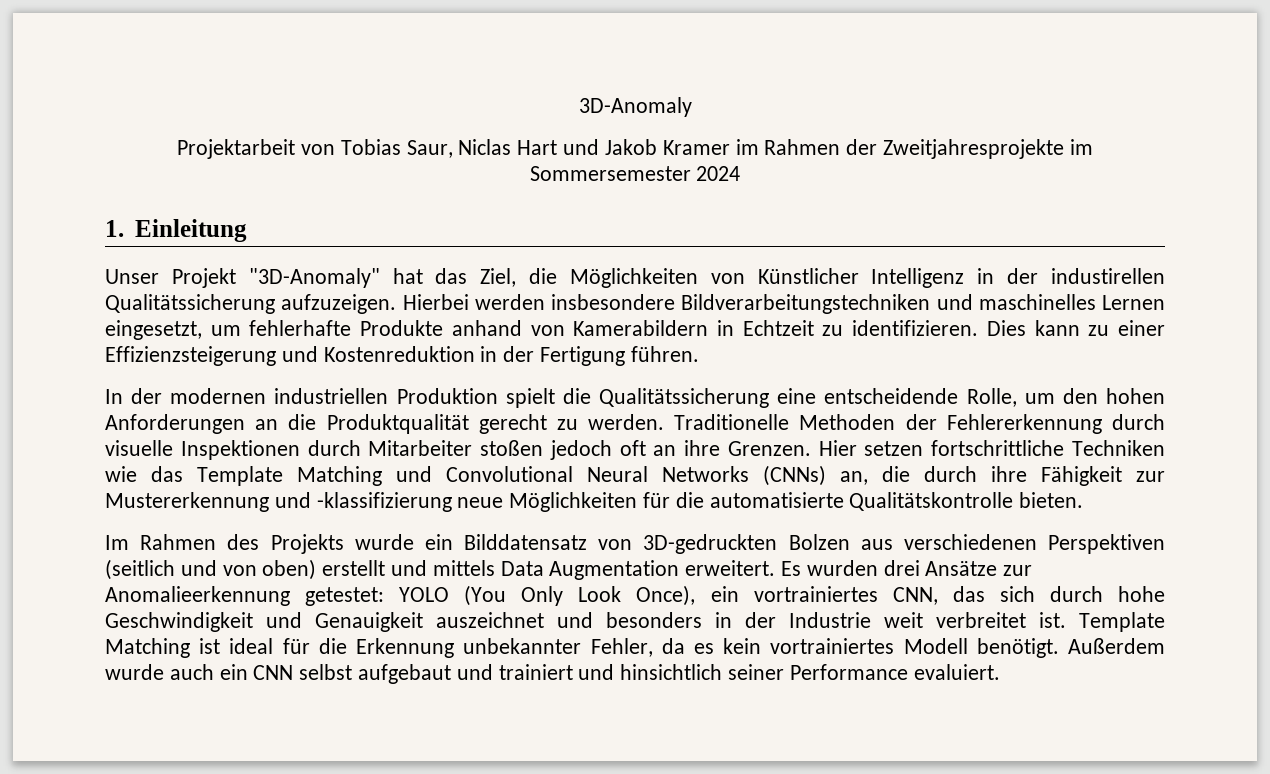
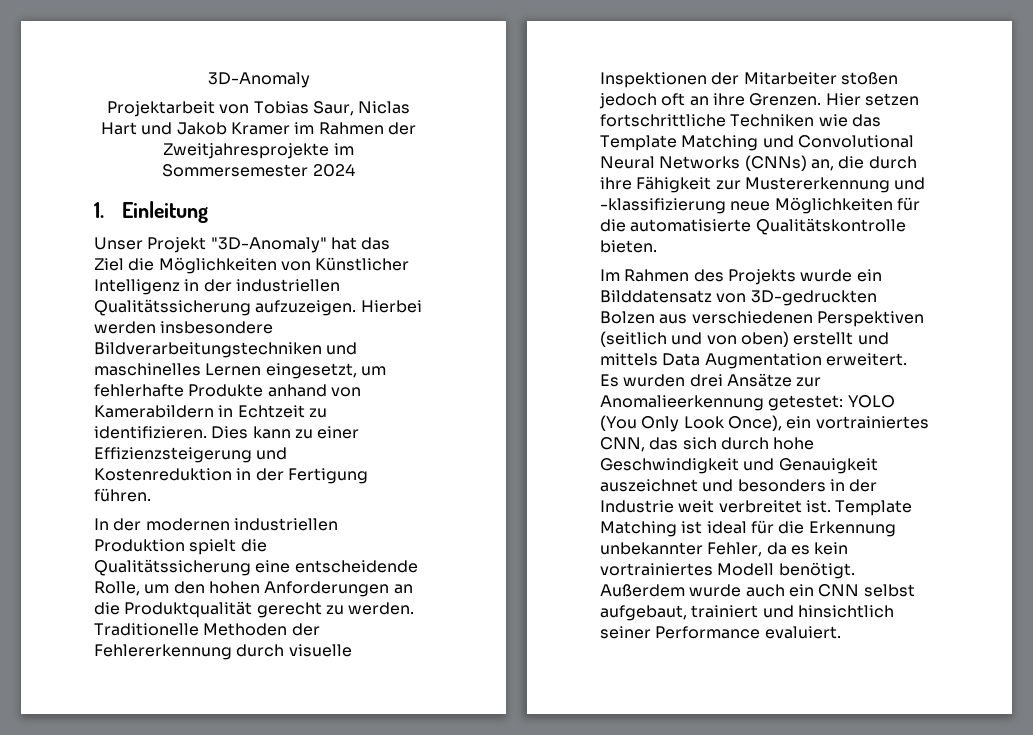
[480,268,517,287] Ziel, -> [94,258,124,271] Ziel
[1051,268,1165,284] industirellen -> [235,279,340,292] industriellen
[307,440,361,456] durch -> [711,72,740,85] der
[358,664,493,684] aufgebaut und -> [600,605,687,621] aufgebaut,

